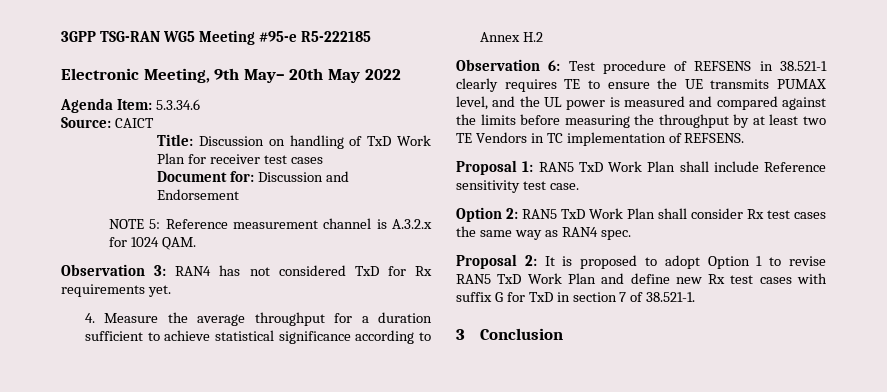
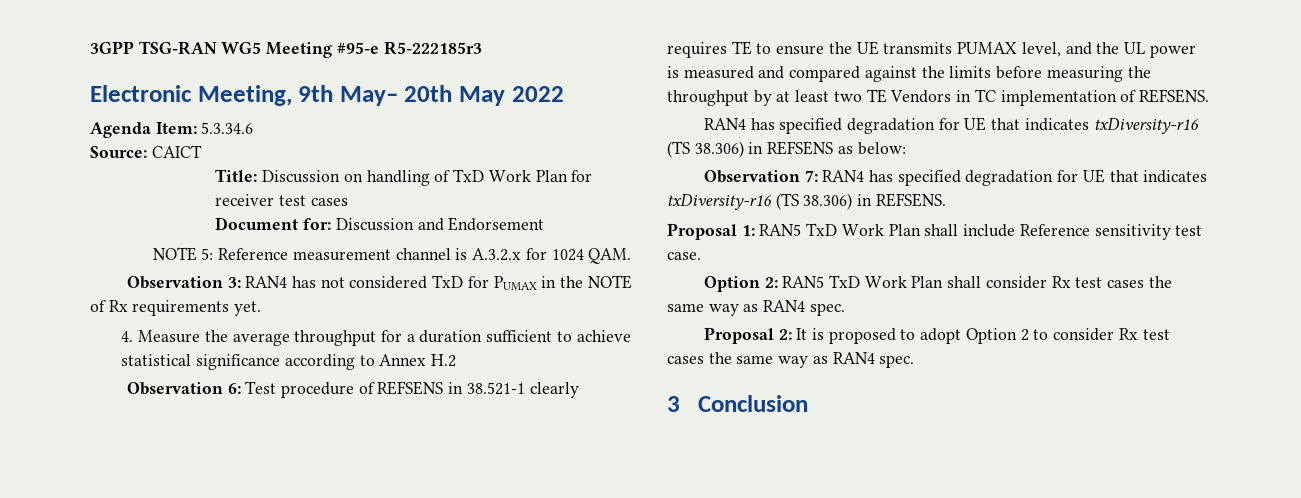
[300,31,371,42] R5-222185 -> [383,41,482,55] R5-222185r3
(406, 271) none -> [493,275,632,290] [90,300,106,312] PUMAX in the NOTE of
(745, 138) none -> [703,117,1199,134] [667,141,906,158] [703,169,1208,186] [667,193,946,210] // RAN4 has specified degradation for UE that indicates txDiversity-r16 (TS 38.306) in REFSENS as below: // Observation 7: RAN4 has specified degradation for UE that indicates txDiversity-r16 (TS 38.306) in REFSENS.
[756,256,826,266] [456,273,827,284] [456,292,696,302] 1 to revise RAN5 TxD Work Plan and define new Rx test cases with suffix G for TxD in section 7 of 38.521-1. -> [1020,328,1170,341] [667,352,915,368] 2 to consider Rx test cases the same way as RAN4 spec.

